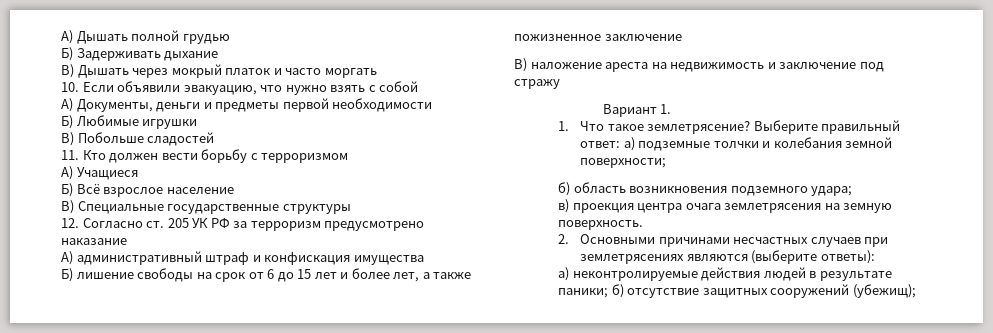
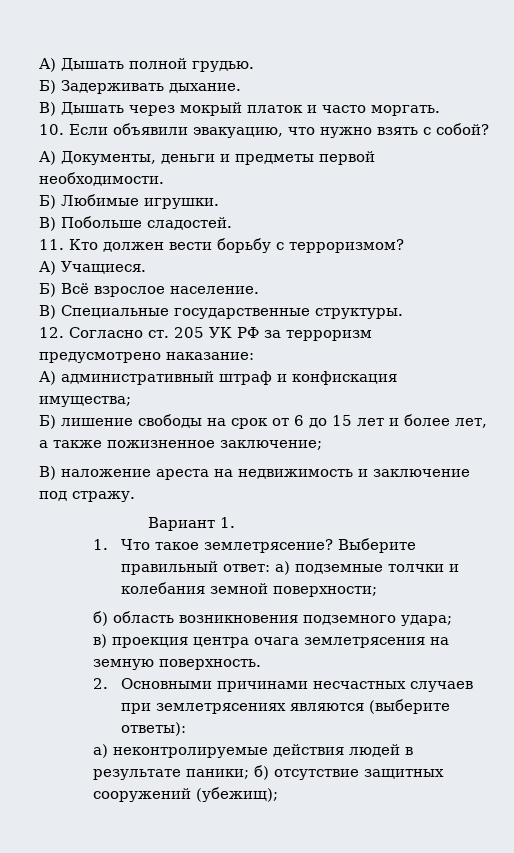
[182,34,230,44] грудью -> [192,61,254,72] грудью.
[164,51,219,61] дыхание -> [169,83,241,93] дыхание.
[324,68,377,78] моргать -> [371,105,440,116] моргать.
[379,81,419,92] собой -> [436,123,489,135] собой?
[332,98,433,112] необходимости -> [39,172,164,186] необходимости.
[142,119,198,129] игрушки -> [144,198,219,209] игрушки.
[147,132,215,146] сладостей -> [147,217,232,230] сладостей.
[261,153,349,163] [61,166,138,180] терроризмом // А) Учащиеся -> [289,239,404,253] [39,261,146,275] терроризмом? // А) Учащиеся.
[166,187,234,194] население -> [170,286,259,294] население.
[282,204,351,214] структуры -> [315,308,403,319] структуры.
[61,238,127,245] наказание -> [166,352,254,360] наказание:
[353,255,424,265] имущества -> [39,396,131,407] имущества;
[604,34,682,41] заключение -> [220,440,322,450] заключение;
[514,79,560,89] стражу -> [72,491,135,502] стражу.

